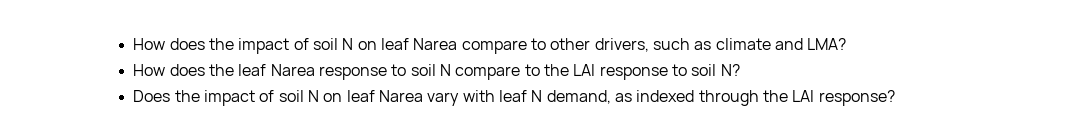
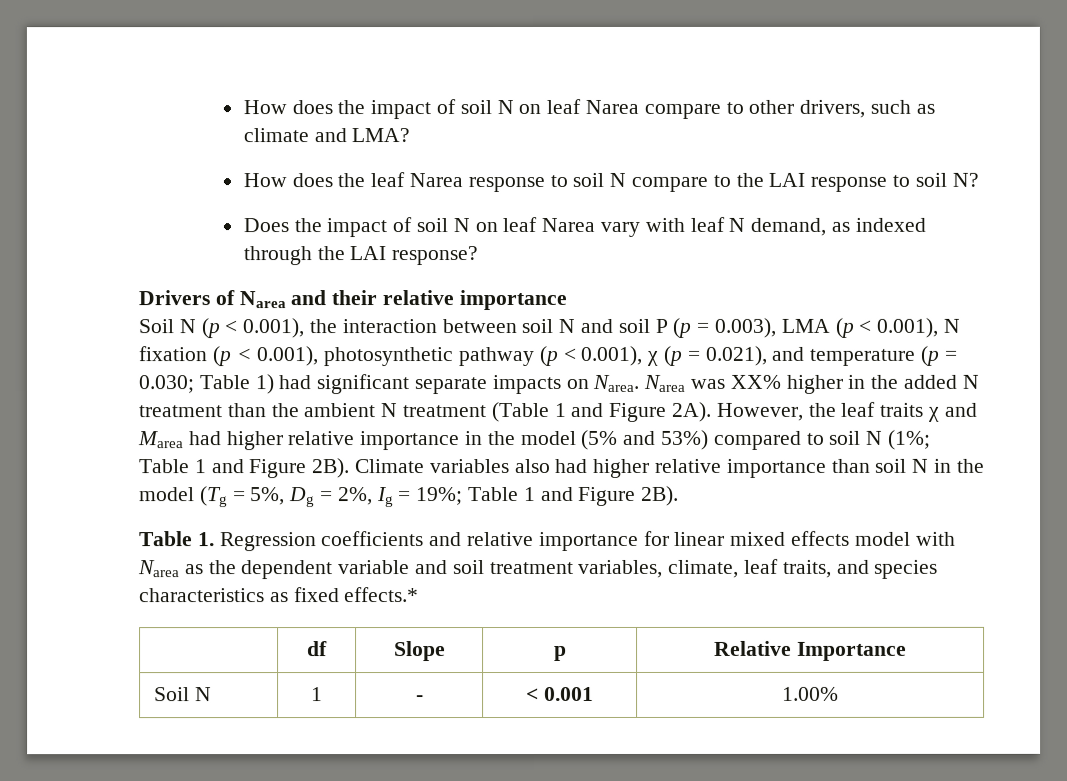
(895, 98) none -> [138,289,567,311] [138,317,961,339] [138,345,957,367] [138,374,979,395] [139,401,978,423] [138,429,932,451] [139,458,985,479] [139,485,680,508] [139,530,956,552] [138,558,939,580] [139,587,420,603] [307,641,328,657] [393,641,446,662] [553,645,567,661] [714,640,907,661] [154,687,213,702] [311,687,323,702] [415,695,424,702] [526,686,594,702] [782,686,839,701] // Drivers of Narea and their relative importance // Soil N (p < 0.001), the interaction between soil N and soil P (p = 0.003), LMA (p < 0.001), N fixation (p < 0.001), photosynthetic pathway (p < 0.001), χ (p = 0.021), and temperature (p = 0.030; Table 1) had significant separate impacts on Narea. Narea was XX% higher in the added N treatment than the ambient N treatment (Table 1 and Figure 2A). However, the leaf traits χ and Marea had higher relative importance in the model (5% and 53%) compared to soil N (1%; Table 1 and Figure 2B). Climate variables also had higher relative importance than soil N in the model (Tg = 5%, Dg = 2%, Ig = 19%; Table 1 and Figure 2B). // Table 1. Regression coefficients and relative importance for linear mixed effects model with Narea as the dependent variable and soil treatment variables, climate, leaf traits, and species characteristics as fixed effects.* // | df | Slope | p | Relative Importance // Soil N | 1 | - | < 0.001 | 1.00%

